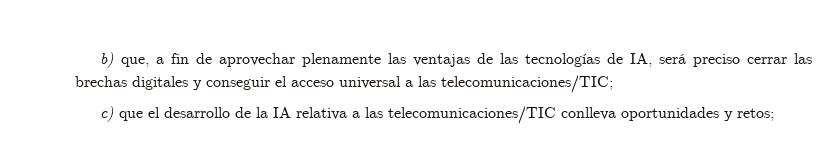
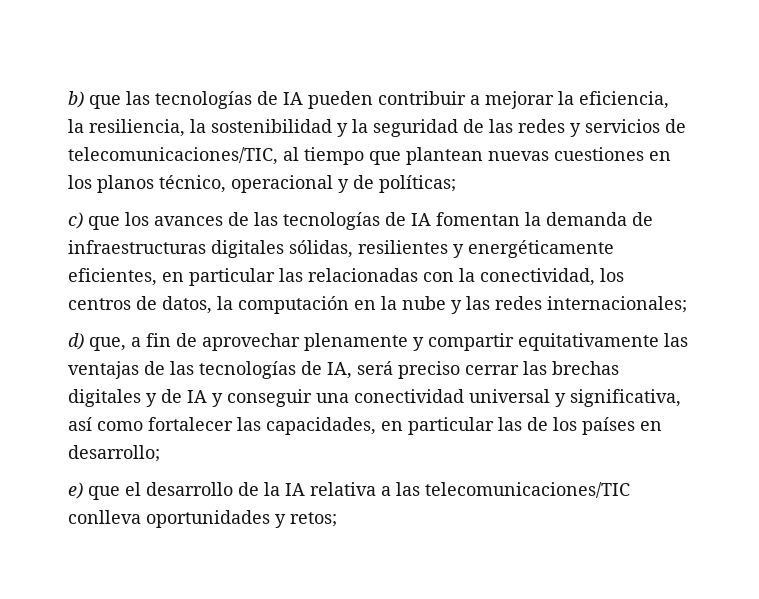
(114, 60) none -> [89,91,669,109] [68,119,686,137] [68,147,671,165] [68,175,456,193] [68,212,653,230] [68,240,614,258] [68,268,624,286] [68,296,687,314] [68,333,84,350] que las tecnologías de IA pueden contribuir a mejorar la eficiencia, la resiliencia, la sostenibilidad y la seguridad de las redes y servicios de telecomunicaciones/TIC, al tiempo que plantean nuevas cuestiones en los planos técnico, operacional y de políticas; // c) que los avances de las tecnologías de IA fomentan la demanda de infraestructuras digitales sólidas, resilientes y energéticamente eficientes, en particular las relacionadas con la conectividad, los centros de datos, la computación en la nube y las redes internacionales; // d)
(381, 60) none -> [413,333,659,351] y compartir equitativamente
[206,75,613,93] [99,106,114,122] conseguir el acceso universal a las telecomunicaciones/TIC; // c) -> [161,389,681,407] [68,417,662,435] [68,445,160,462] [68,482,83,499] de IA y conseguir una conectividad universal y significativa, así como fortalecer las capacidades, en particular las de los países en desarrollo; // e)

